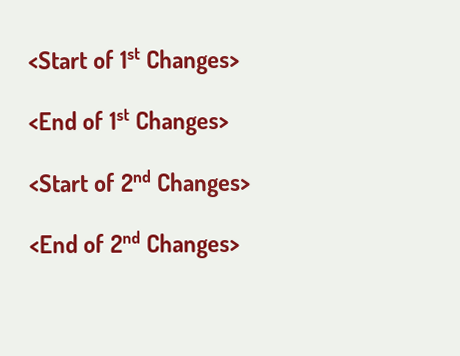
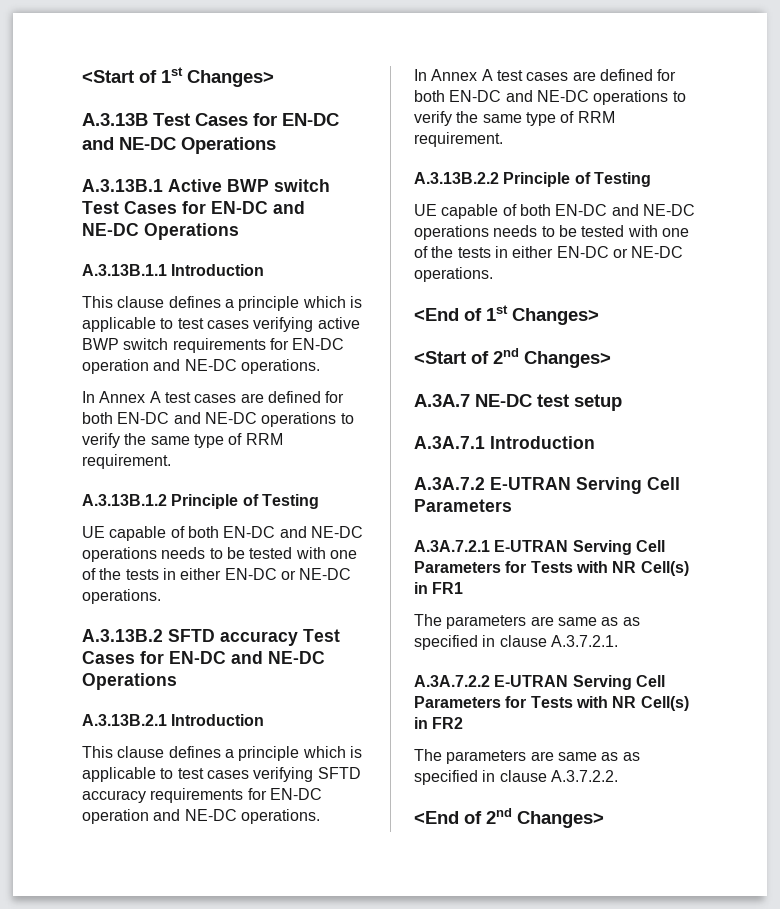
(241, 61) none -> [82,113,339,126] [82,137,276,154] [82,179,330,192] [82,201,305,214] [82,223,239,240] [82,264,265,276] [82,296,362,311] [82,317,360,332] [82,338,345,353] [82,359,320,374] [82,391,345,403] [82,412,354,427] [82,433,283,448] [82,454,171,469] [82,494,319,509] [82,526,363,541] [82,547,357,562] [82,568,352,580] [82,589,161,604] [82,629,340,646] [82,651,325,664] [82,673,177,690] [82,714,265,726] [82,746,362,761] [82,767,361,782] [82,788,322,803] [82,809,320,824] [414,69,677,81] [414,90,686,105] [414,111,615,126] [414,132,503,147] [414,172,651,187] [414,204,695,219] [414,225,689,240] [414,246,684,258] [414,267,493,282] // A.3.13B Test Cases for EN-DC and NE-DC Operations // A.3.13B.1 Active BWP switch Test Cases for EN-DC and NE-DC Operations // A.3.13B.1.1 Introduction // This clause defines a principle which is applicable to test cases verifying active BWP switch requirements for EN-DC operation and NE-DC operations. // In Annex A test cases are defined for both EN-DC and NE-DC operations to verify the same type of RRM requirement. // A.3.13B.1.2 Principle of Testing // UE capable of both EN-DC and NE-DC operations needs to be tested with one of the tests in either EN-DC or NE-DC operations. // A.3.13B.2 SFTD accuracy Test Cases for EN-DC and NE-DC Operations // A.3.13B.2.1 Introduction // This clause defines a principle which is applicable to test cases verifying SFTD accuracy requirements for EN-DC operation and NE-DC operations. // In Annex A test cases are defined for both EN-DC and NE-DC operations to verify the same type of RRM requirement. // A.3.13B.2.2 Principle of Testing // UE capable of both EN-DC and NE-DC operations needs to be tested with one of the tests in either EN-DC or NE-DC operations.
(252, 184) none -> [414,394,622,411] [414,436,595,449] [414,477,680,494] [414,499,512,512] [414,540,665,555] [414,561,689,576] [414,582,464,594] [414,614,640,629] [414,635,618,650] [414,675,665,690] [414,696,689,711] [414,717,464,729] [414,749,640,764] [414,770,618,785] // A.3A.7 NE-DC test setup // A.3A.7.1 Introduction // A.3A.7.2 E-UTRAN Serving Cell Parameters // A.3A.7.2.1 E-UTRAN Serving Cell Parameters for Tests with NR Cell(s) in FR1 // The parameters are same as as specified in clause A.3.7.2.1. // A.3A.7.2.2 E-UTRAN Serving Cell Parameters for Tests with NR Cell(s) in FR2 // The parameters are same as as specified in clause A.3.7.2.2.

